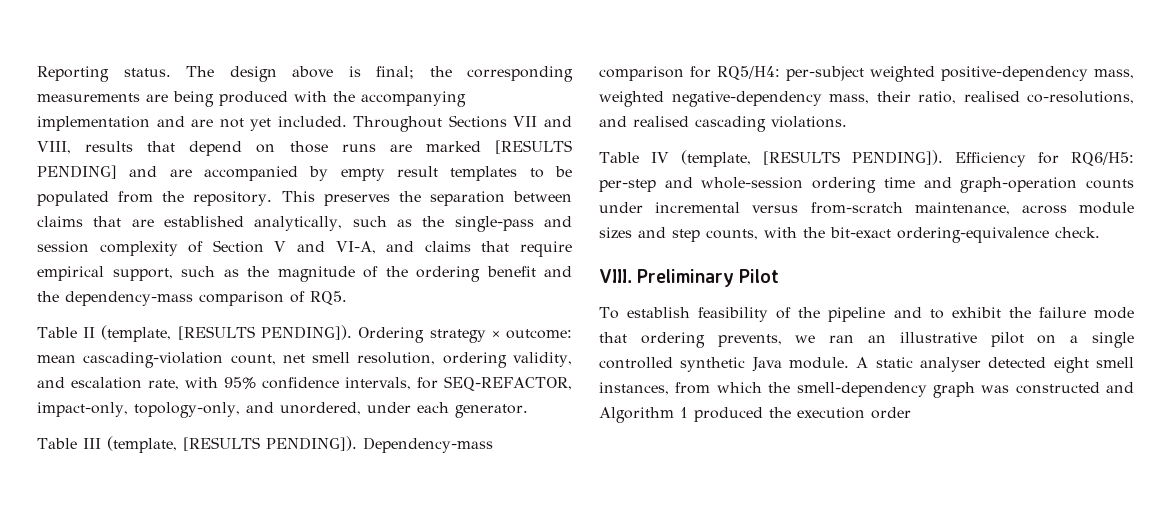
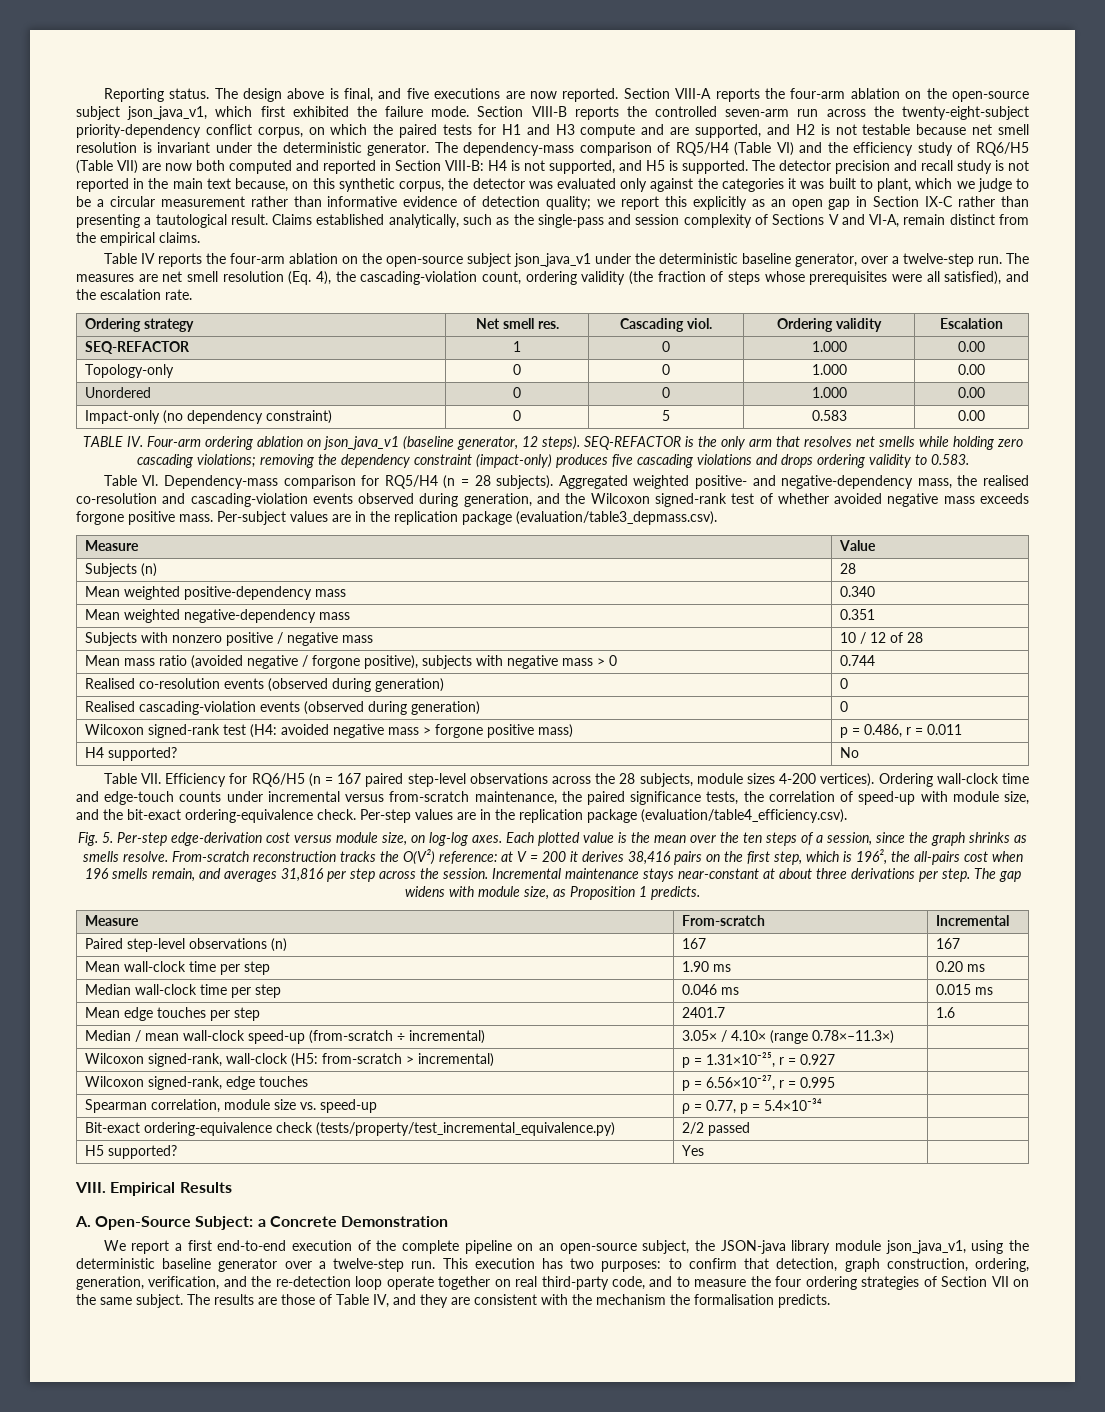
[376,66,573,82] [37,91,466,107] [37,115,572,132] [37,140,572,156] [37,165,572,181] [37,191,572,206] [37,216,154,227] final; the corresponding measurements are being produced with the accompanying implementation and are not yet included. Throughout Sections VII and VIII, results that depend on those runs are marked [RESULTS PENDING] and are accompanied by empty result templates to be populated from the repository. This preserves the separation between claims that are -> [344,88,1029,102] [76,106,1029,120] [76,124,1029,138] [76,142,1029,156] [76,160,1029,174] [76,178,1030,192] [76,196,1029,210] [76,214,313,228] final, and five executions are now reported. Section VIII-A reports the four-arm ablation on the open-source subject json_java_v1, which first exhibited the failure mode. Section VIII-B reports the controlled seven-arm run across the twenty-eight-subject priority-dependency conflict corpus, on which the paired tests for H1 and H3 compute and are supported, and H2 is not testable because net smell resolution is invariant under the deterministic generator. The dependency-mass comparison of RQ5/H4 (Table VI) and the efficiency study of RQ6/H5 (Table VII) are now both computed and reported in Section VIII-B: H4 is not supported, and H5 is supported. The detector precision and recall study is not reported in the main text because, on this synthetic corpus, the detector was evaluated only against the categories it was built to plant, which we judge to be a circular measurement rather than informative evidence of detection quality; we report this explicitly as an open gap in Section IX-C rather than presenting a tautological result. Claims
[212,240,264,253] Section -> [772,214,825,225] Sections
[386,241,573,257] [37,266,572,282] [37,291,347,306] [37,325,572,343] [37,352,573,368] [37,376,573,391] [37,402,528,418] [37,436,493,453] [599,66,1134,82] [599,91,1134,107] [599,116,847,132] [599,150,1134,167] [599,177,877,193] and claims that require empirical support, such as the magnitude of the ordering benefit and the dependency-mass comparison of RQ5. // Table II (template, [RESULTS PENDING]). Ordering strategy × outcome: mean cascading-violation count, net smell resolution, ordering validity, and escalation rate, with 95% confidence intervals, for SEQ-REFACTOR, impact-only, topology-only, and unordered, under each generator. // Table III (template, [RESULTS PENDING]). Dependency-mass comparison for RQ5/H4: per-subject weighted positive-dependency mass, weighted negative-dependency mass, their ratio, realised co-resolutions, and realised cascading violations. // Table IV (template, [RESULTS PENDING]). Efficiency for RQ6/H5: per-step and whole-session ordering -> [903,214,1030,225] [76,232,200,246] [103,253,1030,267] [76,271,1029,285] [76,289,192,300] [85,318,195,332] [475,318,559,329] [620,318,712,332] [777,318,882,332] [940,318,1003,329] [85,341,191,354] [513,341,521,352] [662,341,670,352] [811,341,847,352] [958,341,985,352] [85,364,175,378] [513,364,521,375] [662,364,670,375] [811,364,847,375] [958,364,985,375] [85,387,152,398] [513,387,521,398] [662,387,670,398] [811,387,847,398] [958,387,985,398] [85,410,333,424] [513,410,521,421] [662,410,670,421] [811,410,847,421] [958,410,985,421] [82,436,1023,450] [136,454,969,468] [103,475,1029,489] [76,493,1029,507] [76,511,717,525] [85,540,140,551] [839,540,877,551] [85,563,158,577] [840,563,857,574] [85,586,347,600] [840,586,876,597] [85,609,351,623] [840,609,876,620] [85,632,374,646] [840,632,924,644] [85,655,618,669] [840,655,876,666] [85,678,445,692] [840,678,849,689] [85,701,481,715] [840,701,849,712] [85,724,574,738] [840,724,963,738] [85,747,178,761] [840,747,860,758] [103,773,999,787] remain distinct from the empirical claims. // Table IV reports the four-arm ablation on the open-source subject json_java_v1 under the deterministic baseline generator, over a twelve-step run. The measures are net smell resolution (Eq. 4), the cascading-violation count, ordering validity (the fraction of steps whose prerequisites were all satisfied), and the escalation rate. // Ordering strategy | Net smell res. | Cascading viol. | Ordering validity | Escalation // SEQ-REFACTOR | 1 | 0 | 1.000 | 0.00 // Topology-only | 0 | 0 | 1.000 | 0.00 // Unordered | 0 | 0 | 1.000 | 0.00 // Impact-only (no dependency constraint) | 0 | 5 | 0.583 | 0.00 // TABLE IV. Four-arm ordering ablation on json_java_v1 (baseline generator, 12 steps). SEQ-REFACTOR is the only arm that resolves net smells while holding zero cascading violations; removing the dependency constraint (impact-only) produces five cascading violations and drops ordering validity to 0.583. // Table VI. Dependency-mass comparison for RQ5/H4 (n = 28 subjects). Aggregated weighted positive- and negative-dependency mass, the realised co-resolution and cascading-violation events observed during generation, and the Wilcoxon signed-rank test of whether avoided negative mass exceeds forgone positive mass. Per-subject values are in the replication package (evaluation/table3_depmass.csv). // Measure | Value // Subjects (n) | 28 // Mean weighted positive-dependency mass | 0.340 // Mean weighted negative-dependency mass | 0.351 // Subjects with nonzero positive / negative mass | 10 / 12 of 28 // Mean mass ratio (avoided negative / forgone positive), subjects with negative mass > 0 | 0.744 // Realised co-resolution events (observed during generation) | 0 // Realised cascading-violation events (observed during generation) | 0 // Wilcoxon signed-rank test (H4: avoided negative mass > forgone positive mass) | p = 0.486, r = 0.011 // H4 supported? | No // Table VII. Efficiency for RQ6/H5 (n = 167 paired step-level observations across the 28 subjects, module sizes 4-200 vertices). Ordering wall-clock
[960,177,1078,193] graph-operation -> [104,791,175,805] edge-touch
[1021,202,1134,214] [599,227,1100,243] [599,269,780,287] [599,307,1134,322] [599,332,1134,348] [599,357,1134,373] [599,382,1134,398] [599,407,911,423] across module sizes and step counts, with the bit-exact ordering-equivalence check. // VIII. Preliminary Pilot // To establish feasibility of the pipeline and to exhibit the failure mode that ordering prevents, we ran an illustrative pilot on a single controlled synthetic Java module. A static analyser detected eight smell instances, from which the smell-dependency graph was constructed and Algorithm 1 produced the execution order -> [561,791,1029,805] [76,809,847,823] [78,832,1027,846] [82,849,1023,865] [84,868,1021,882] [405,886,700,900] [85,915,140,926] [682,915,766,926] [936,915,1010,926] [85,938,288,952] [682,938,707,949] [936,938,961,949] [85,961,271,975] [682,961,732,972] [936,961,986,972] [85,984,282,998] [682,984,740,995] [936,984,994,995] [85,1007,261,1021] [682,1007,726,1018] [936,1007,956,1018] [85,1030,486,1044] [682,1030,895,1044] [85,1053,495,1067] [682,1052,836,1068] [85,1076,309,1090] [682,1075,836,1091] [85,1099,378,1113] [682,1098,823,1114] [85,1122,616,1136] [682,1122,751,1136] [85,1145,178,1159] [682,1145,705,1156] [75,1182,232,1196] [75,1216,448,1230] [103,1240,1030,1254] [76,1258,1029,1272] [76,1276,1030,1290] [76,1294,830,1308] the paired significance tests, the correlation of speed-up with module size, and the bit-exact ordering-equivalence check. Per-step values are in the replication package (evaluation/table4_efficiency.csv). // Fig. 5. Per-step edge-derivation cost versus module size, on log-log axes. Each plotted value is the mean over the ten steps of a session, since the graph shrinks as smells resolve. From-scratch reconstruction tracks the O(V²) reference: at V = 200 it derives 38,416 pairs on the first step, which is 196², the all-pairs cost when 196 smells remain, and averages 31,816 per step across the session. Incremental maintenance stays near-constant at about three derivations per step. The gap widens with module size, as Proposition 1 predicts. // Measure | From-scratch | Incremental // Paired step-level observations (n) | 167 | 167 // Mean wall-clock time per step | 1.90 ms | 0.20 ms // Median wall-clock time per step | 0.046 ms | 0.015 ms // Mean edge touches per step | 2401.7 | 1.6 // Median / mean wall-clock speed-up (from-scratch ÷ incremental) | 3.05× / 4.10× (range 0.78×–11.3×) | // Wilcoxon signed-rank, wall-clock (H5: from-scratch > incremental) | p = 1.31×10⁻²⁵, r = 0.927 | // Wilcoxon signed-rank, edge touches | p = 6.56×10⁻²⁷, r = 0.995 | // Spearman correlation, module size vs. speed-up | ρ = 0.77, p = 5.4×10⁻³⁴ | // Bit-exact ordering-equivalence check (tests/property/test_incremental_equivalence.py) | 2/2 passed | // H5 supported? | Yes | // VIII. Empirical Results // A. Open-Source Subject: a Concrete Demonstration // We report a first end-to-end execution of the complete pipeline on an open-source subject, the JSON-java library module json_java_v1, using the deterministic baseline generator over a twelve-step run. This execution has two purposes: to confirm that detection, graph construction, ordering, generation, verification, and the re-detection loop operate together on real third-party code, and to measure the four ordering strategies of Section VII on the same subject. The results are those of Table IV, and they are consistent with the mechanism the formalisation predicts.

